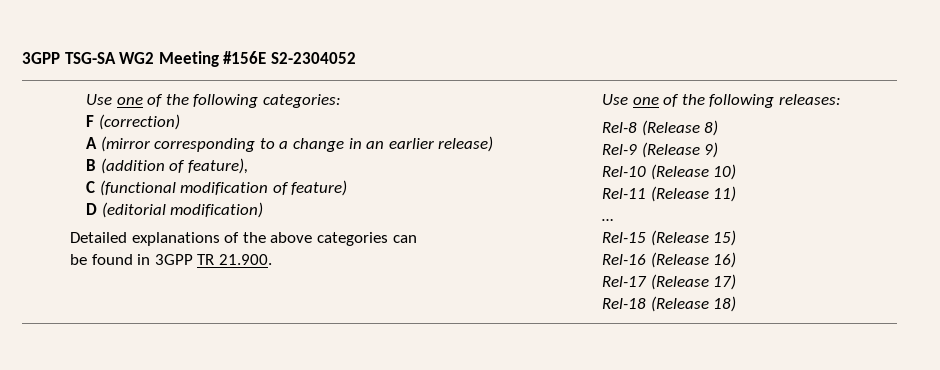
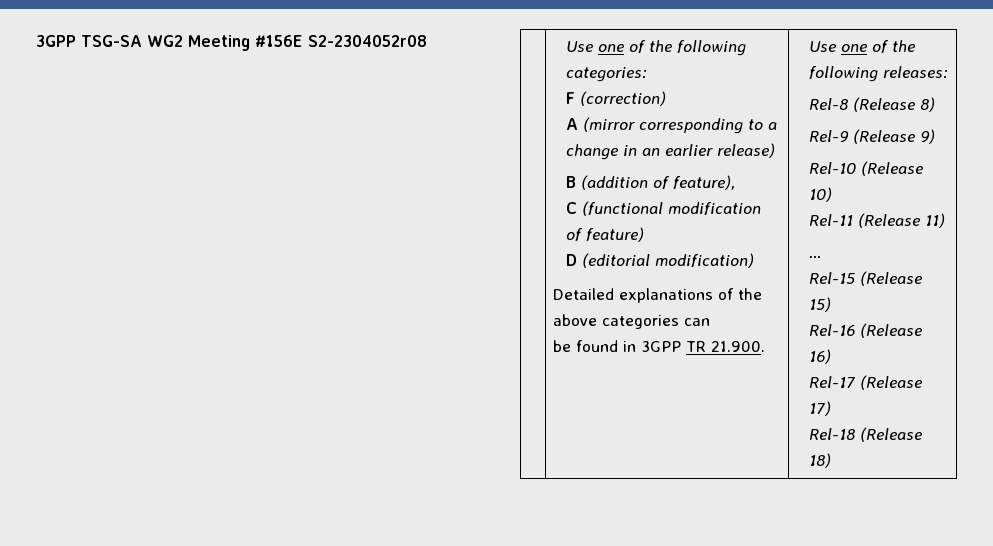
[270,52,356,64] S2-2304052 -> [308,35,427,47] S2-2304052r08

